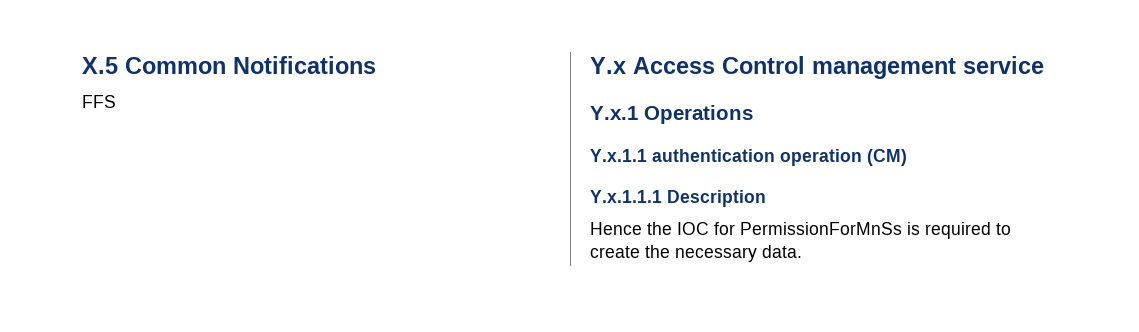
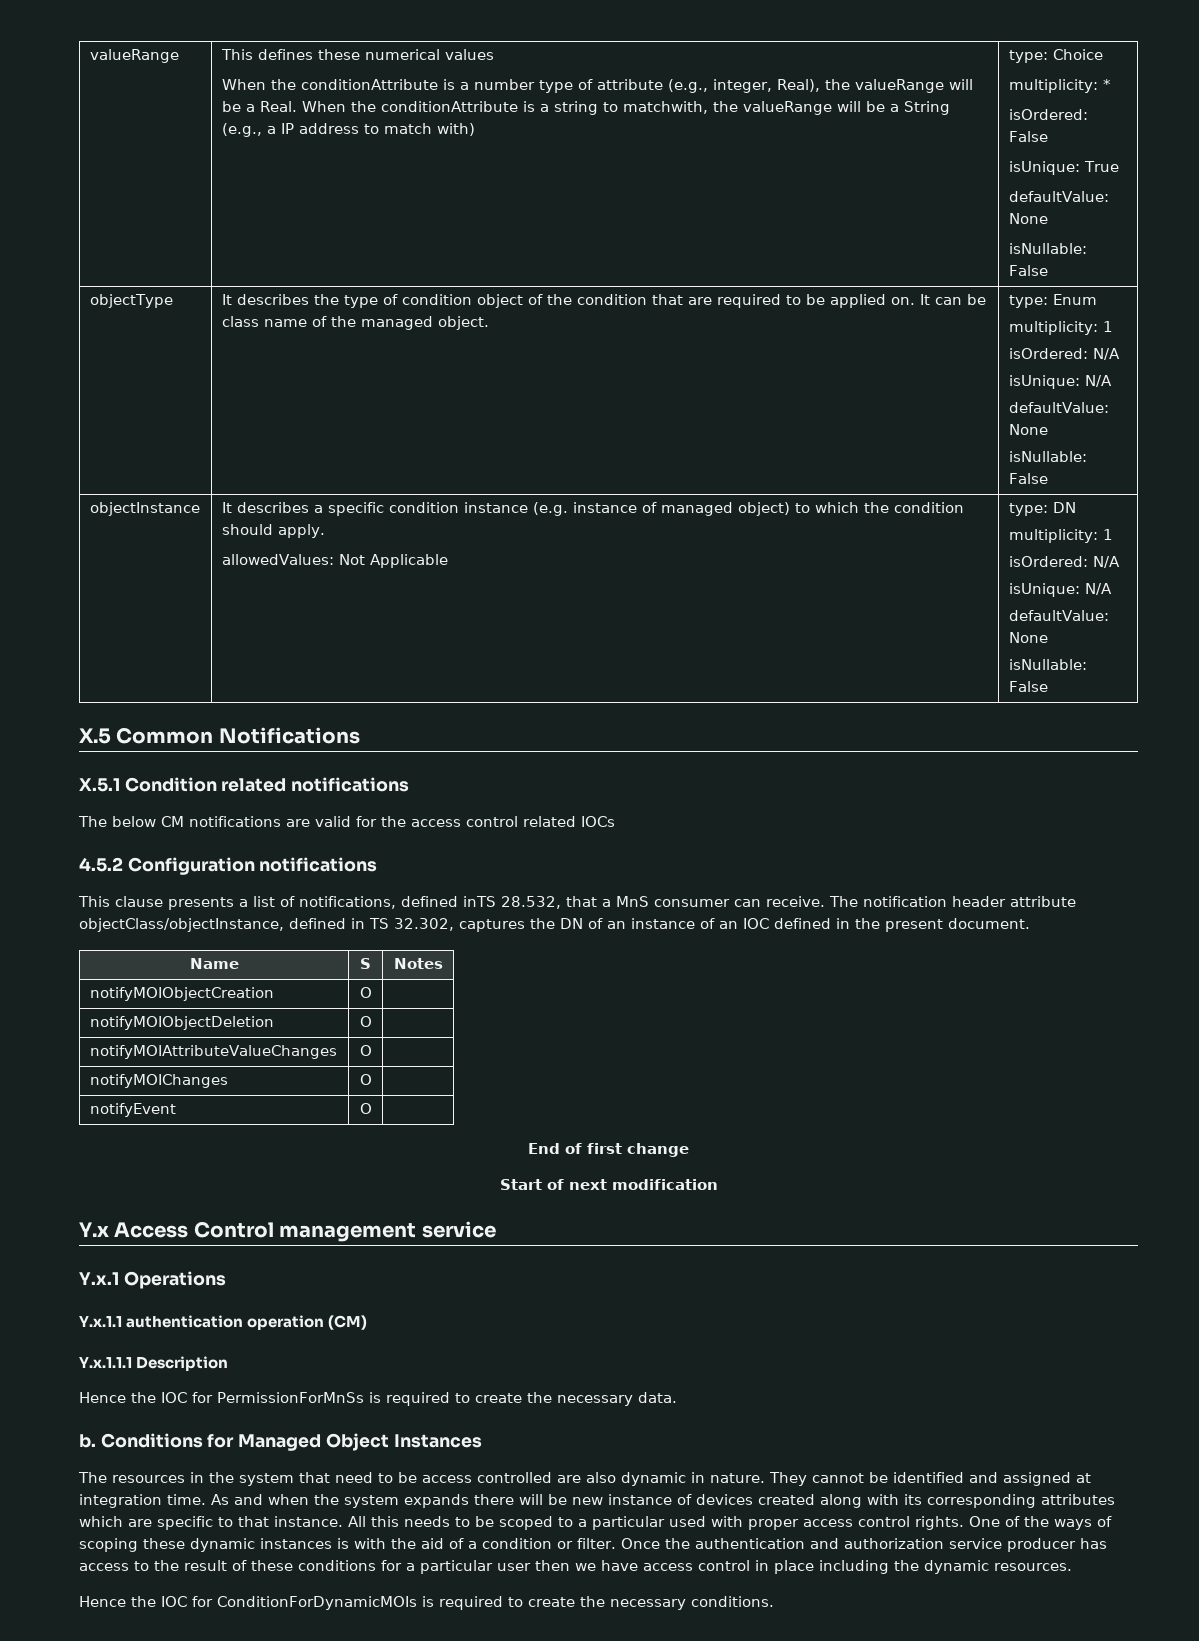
[82,56,376,74] [82,95,116,108] X.5 Common Notifications // FFS -> [89,49,179,63] [220,49,494,60] [221,79,973,93] [221,101,950,115] [221,123,475,137] [1008,49,1103,63] [1008,79,1111,93] [1008,109,1088,120] [1008,131,1048,142] [1008,161,1119,175] [1008,191,1109,202] [1008,213,1048,224] [1008,243,1087,254] [1008,265,1048,276] [89,294,173,308] [221,294,986,308] [221,316,489,330] [1008,294,1097,308] [1008,321,1113,335] [1008,348,1120,360] [1008,375,1112,389] [1008,402,1109,413] [1008,424,1048,435] [1008,451,1087,462] [1008,473,1048,484] [89,502,200,516] [221,502,964,516] [221,524,325,538] [221,554,448,568] [1008,502,1076,516] [1008,529,1113,543] [1008,556,1120,568] [1008,583,1112,597] [1008,610,1109,621] [1008,632,1048,643] [1008,659,1087,670] [1008,681,1048,692] [79,727,360,744] [79,777,410,792] [78,816,615,827] [79,857,378,875] [78,896,1076,910] [79,918,1030,932] [189,958,239,969] [360,958,371,969] [393,958,443,969] [89,987,274,1001] [359,987,372,998] [89,1016,274,1030] [359,1016,372,1027] [89,1045,337,1059] [359,1045,372,1056] [89,1074,228,1088] [359,1074,372,1085] [89,1103,176,1117] [359,1103,372,1114] [528,1143,689,1157] [499,1179,718,1190] valueRange | This defines these numerical values // When the conditionAttribute is a number type of attribute (e.g., integer, Real), the valueRange will be a Real. When the conditionAttribute is a string to matchwith, the valueRange will be a String (e.g., a IP address to match with) | type: Choice // multiplicity: * // isOrdered: False // isUnique: True // defaultValue: None // isNullable: False // objectType | It describes the type of condition object of the condition that are required to be applied on. It can be class name of the managed object. | type: Enum // multiplicity: 1 // isOrdered: N/A // isUnique: N/A // defaultValue: None // isNullable: False // objectInstance | It describes a specific condition instance (e.g. instance of managed object) to which the condition should apply. // allowedValues: Not Applicable | type: DN // multiplicity: 1 // isOrdered: N/A // isUnique: N/A // defaultValue: None // isNullable: False // X.5 Common Notifications // X.5.1 Condition related notifications // The below CM notifications are valid for the access control related IOCs // 4.5.2 Configuration notifications // This clause presents a list of notifications, defined inTS 28.532, that a MnS consumer can receive. The notification header attribute objectClass/objectInstance, defined in TS 32.302, captures the DN of an instance of an IOC defined in the present document. // Name | S | Notes // notifyMOIObjectCreation | O | // notifyMOIObjectDeletion | O | // notifyMOIAttributeValueChanges | O | // notifyMOIChanges | O | // notifyEvent | O | // End of first change // Start of next modification
(802, 251) none -> [79,1433,482,1451] [78,1472,1091,1486] [79,1494,1115,1508] [79,1516,1112,1530] [79,1538,1107,1552] [79,1560,1072,1574] [79,1596,774,1610] // b. Conditions for Managed Object Instances // The resources in the system that need to be access controlled are also dynamic in nature. They cannot be identified and assigned at integration time. As and when the system expands there will be new instance of devices created along with its corresponding attributes which are specific to that instance. All this needs to be scoped to a particular used with proper access control rights. One of the ways of scoping these dynamic instances is with the aid of a condition or filter. Once the authentication and authorization service producer has access to the result of these conditions for a particular user then we have access control in place including the dynamic resources. // Hence the IOC for ConditionForDynamicMOIs is required to create the necessary conditions.

